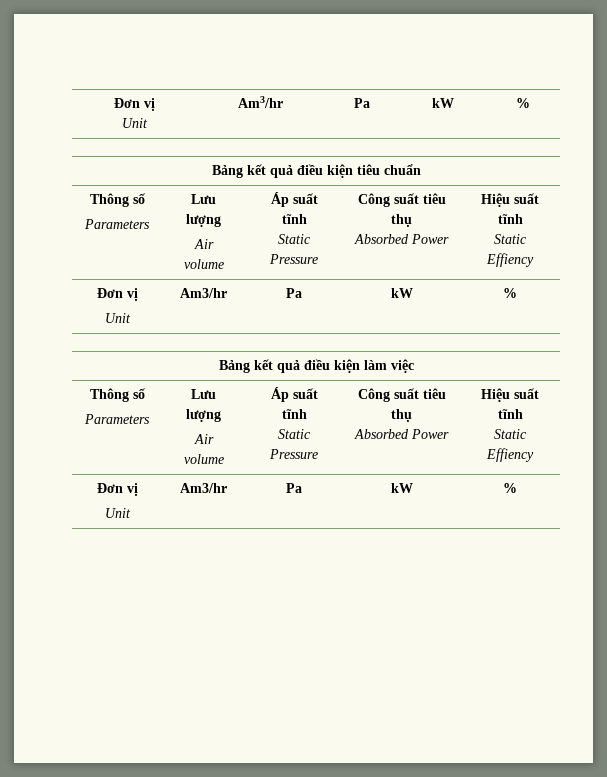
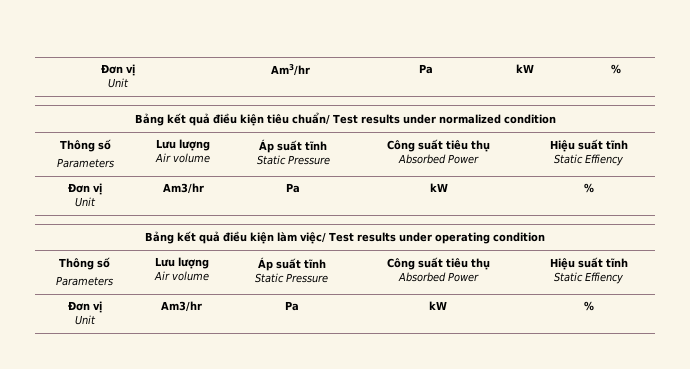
[383,164,421,175] chuẩn -> [291,112,556,125] chuẩn/ Test results under normalized condition
[390,359,414,373] việc -> [300,232,545,244] việc/ Test results under operating condition

